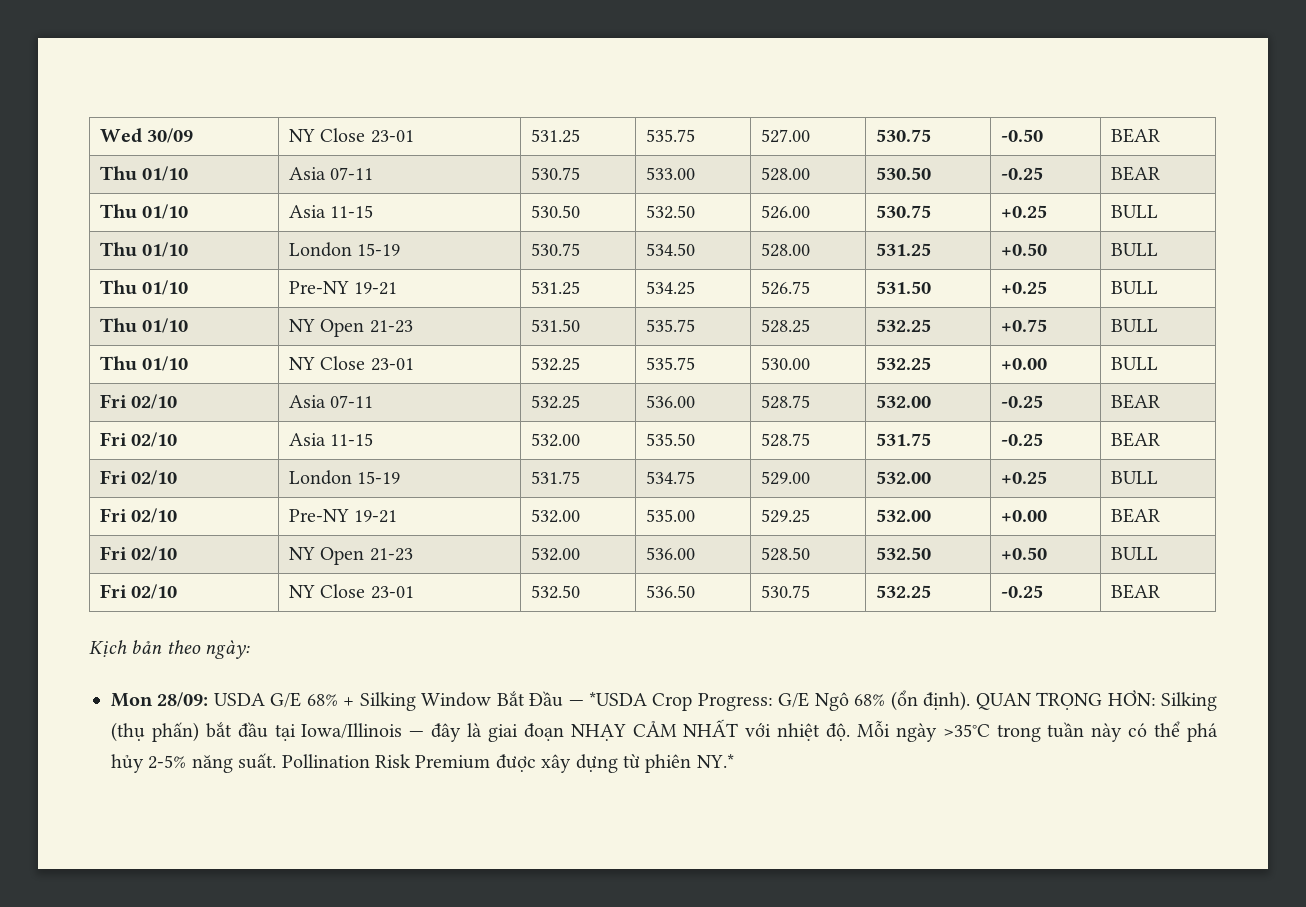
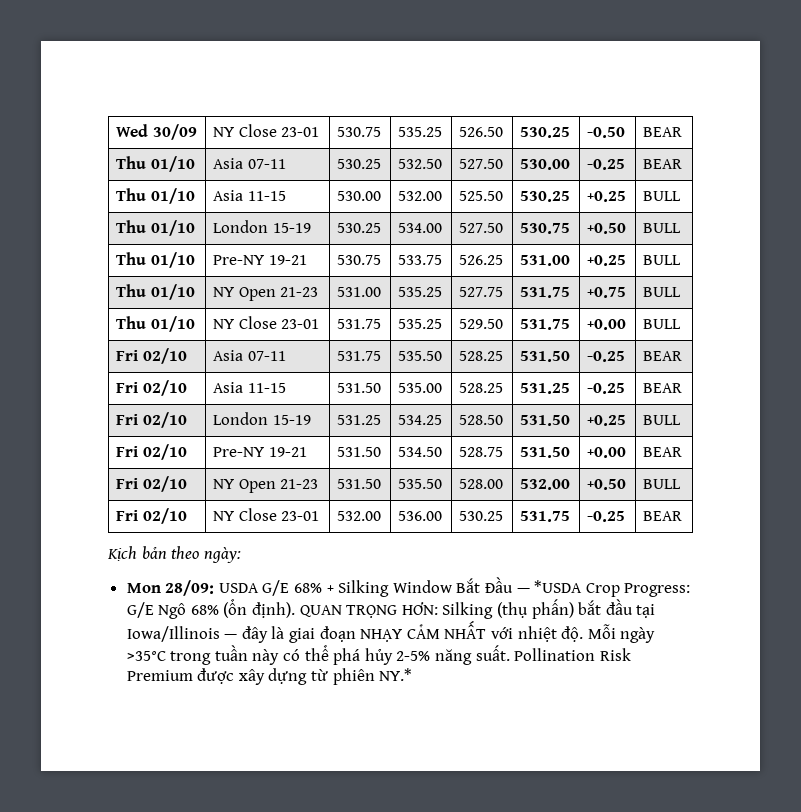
[530,129,580,143] [645,129,695,142] [760,129,810,143] [875,129,931,142] 531.25 | 535.75 | 527.00 | 530.75 -> [337,127,382,137] [398,127,443,137] [459,127,504,137] [520,127,571,138] 530.75 | 535.25 | 526.50 | 530.25
[530,167,580,180] [645,167,695,180] [760,167,810,181] [875,167,931,180] 530.75 | 533.00 | 528.00 | 530.50 -> [337,159,382,169] [398,159,443,169] [459,159,504,169] [520,159,571,170] 530.25 | 532.50 | 527.50 | 530.00
[530,205,580,218] [645,205,695,219] [760,205,810,219] [875,205,931,218] 530.50 | 532.50 | 526.00 | 530.75 -> [337,191,382,201] [398,191,443,201] [459,191,504,201] [520,191,571,202] 530.00 | 532.00 | 525.50 | 530.25
[530,243,580,256] [645,243,695,256] [760,243,810,257] [875,243,931,256] 530.75 | 534.50 | 528.00 | 531.25 -> [337,223,382,233] [398,223,443,233] [459,223,504,233] [520,223,571,234] 530.25 | 534.00 | 527.50 | 530.75
[530,281,580,295] [645,281,695,295] [760,281,810,295] [875,281,931,294] 531.25 | 534.25 | 526.75 | 531.50 -> [337,255,382,265] [398,255,443,265] [459,255,504,265] [520,255,571,266] 530.75 | 533.75 | 526.25 | 531.00
[530,319,580,332] [645,319,695,332] [760,319,810,333] [875,319,931,332] 531.50 | 535.75 | 528.25 | 532.25 -> [337,287,382,297] [398,287,443,297] [459,287,504,297] [520,287,571,298] 531.00 | 535.25 | 527.75 | 531.75
[530,357,580,371] [645,357,695,370] [760,357,810,370] [875,357,931,370] 532.25 | 535.75 | 530.00 | 532.25 -> [337,319,382,329] [398,319,443,329] [459,319,504,329] [520,319,571,330] 531.75 | 535.25 | 529.50 | 531.75
[530,395,580,409] [645,395,695,408] [760,395,810,409] [875,395,931,408] 532.25 | 536.00 | 528.75 | 532.00 -> [337,351,382,361] [398,351,443,361] [459,351,504,361] [520,351,571,362] 531.75 | 535.50 | 528.25 | 531.50
[530,433,580,447] [645,433,695,446] [760,433,810,447] [875,433,931,446] 532.00 | 535.50 | 528.75 | 531.75 -> [337,383,382,393] [398,383,443,393] [459,383,504,393] [520,383,571,394] 531.50 | 535.00 | 528.25 | 531.25
[530,471,580,484] [645,471,695,484] [760,471,810,485] [875,471,931,484] 531.75 | 534.75 | 529.00 | 532.00 -> [337,415,382,425] [398,415,443,425] [459,415,504,425] [520,415,571,426] 531.25 | 534.25 | 528.50 | 531.50
[530,509,580,523] [645,509,695,522] [760,509,810,523] [875,509,931,522] 532.00 | 535.00 | 529.25 | 532.00 -> [337,447,382,457] [398,447,443,457] [459,447,504,457] [520,447,571,458] 531.50 | 534.50 | 528.75 | 531.50
[530,547,580,561] [645,547,695,560] [760,547,810,561] [875,547,931,560] 532.00 | 536.00 | 528.50 | 532.50 -> [337,479,382,489] [398,479,443,489] [459,479,504,489] [520,479,571,490] 531.50 | 535.50 | 528.00 | 532.00
[530,585,580,599] [645,585,695,598] [760,585,810,598] [875,585,931,598] 532.50 | 536.50 | 530.75 | 532.25 -> [337,511,382,521] [398,511,443,521] [459,511,504,521] [520,511,571,522] 532.00 | 536.00 | 530.25 | 531.75

